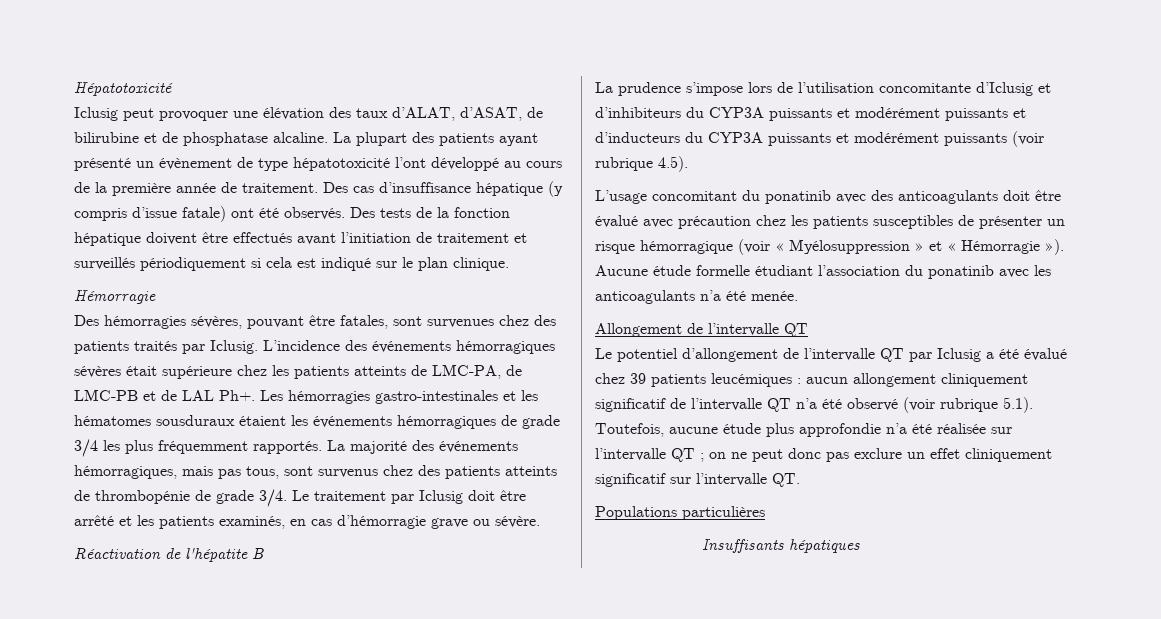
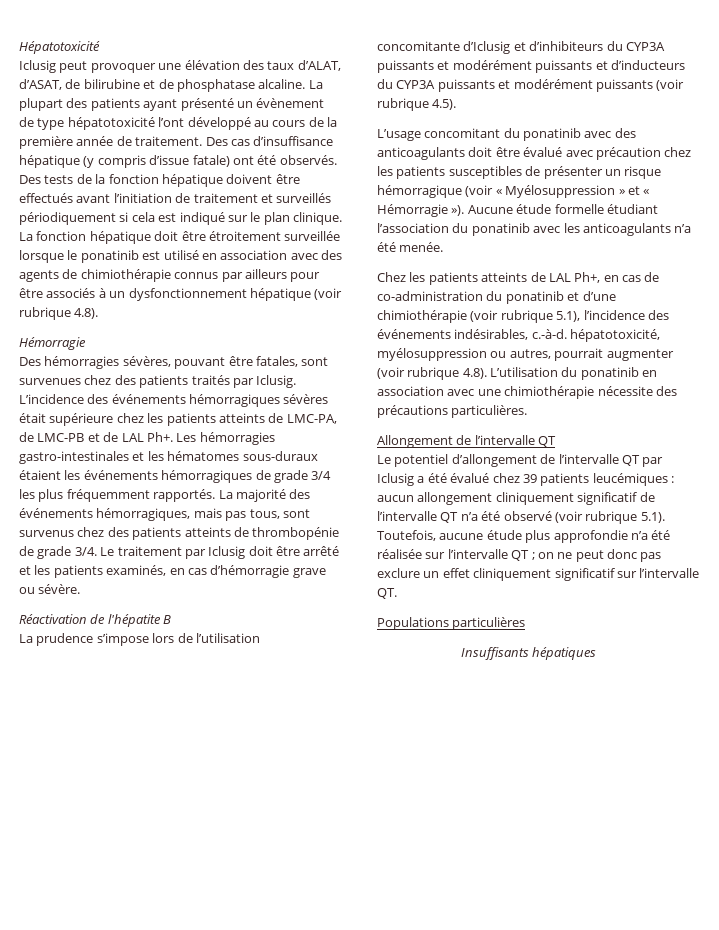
(509, 264) none -> [19,231,341,244] [19,250,342,263] [19,269,321,282] [19,288,343,301] [19,307,99,320] La fonction hépatique doit être étroitement surveillée lorsque le ponatinib est utilisé en association avec des agents de chimiothérapie connus par ailleurs pour être associés à un dysfonctionnement hépatique (voir rubrique 4.8).
[156,415,235,426] sousduraux -> [242,451,318,461] sous-duraux
(798, 296) none -> [377,272,660,285] [377,291,616,304] [377,310,669,323] [377,329,661,342] [377,348,674,361] [377,367,658,380] [377,386,677,399] [377,405,528,418] // Chez les patients atteints de LAL Ph+, en cas de co-administration du ponatinib et d’une chimiothérapie (voir rubrique 5.1), l’incidence des événements indésirables, c.-à-d. hépatotoxicité, myélosuppression ou autres, pourrait augmenter (voir rubrique 4.8). L’utilisation du ponatinib en association avec une chimiothérapie nécessite des précautions particulières.

